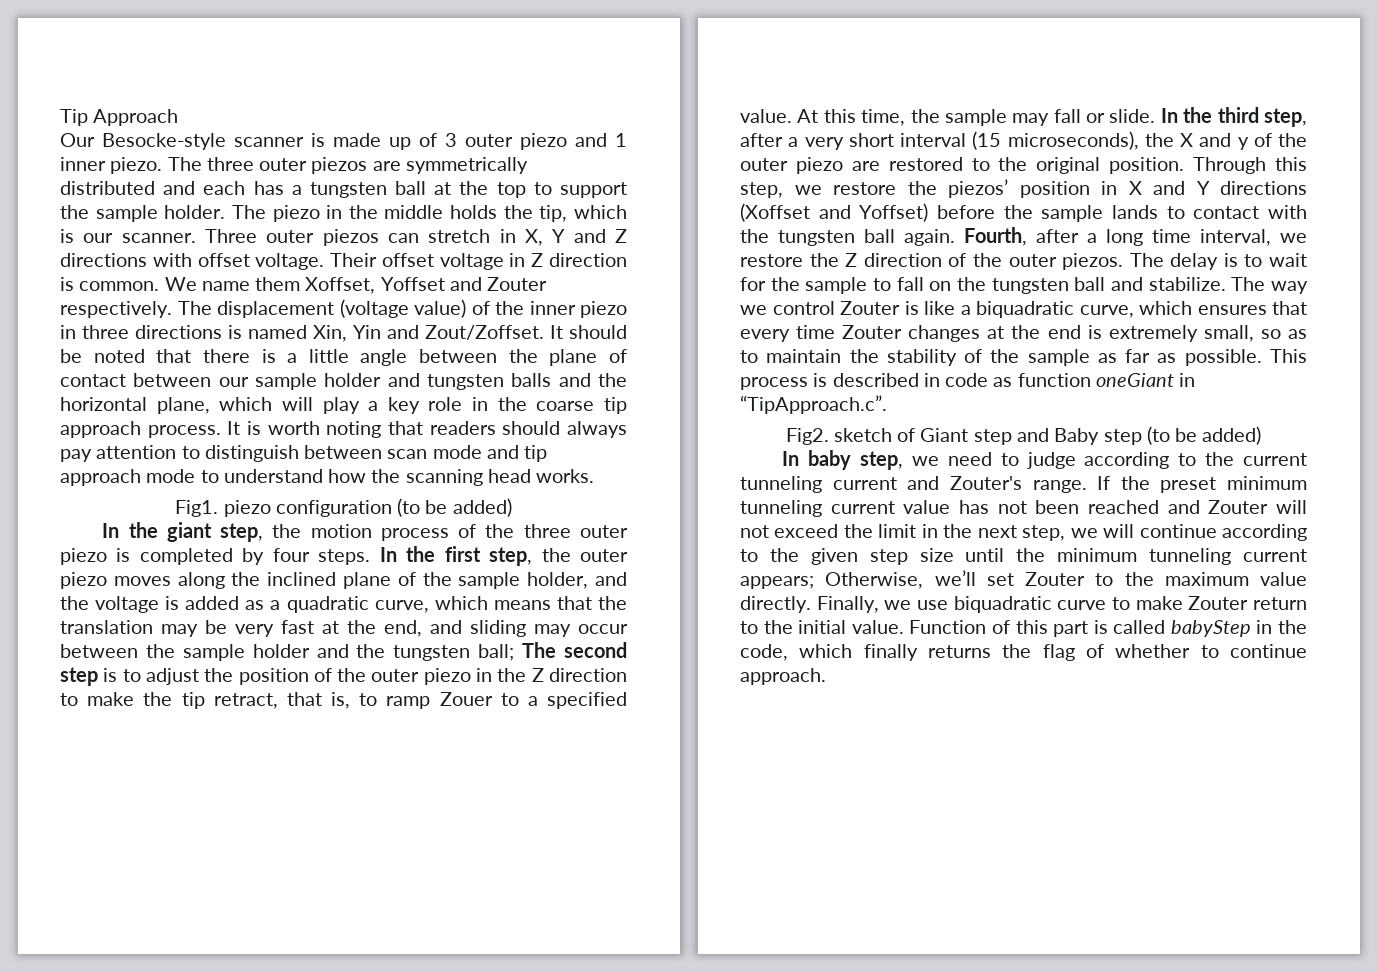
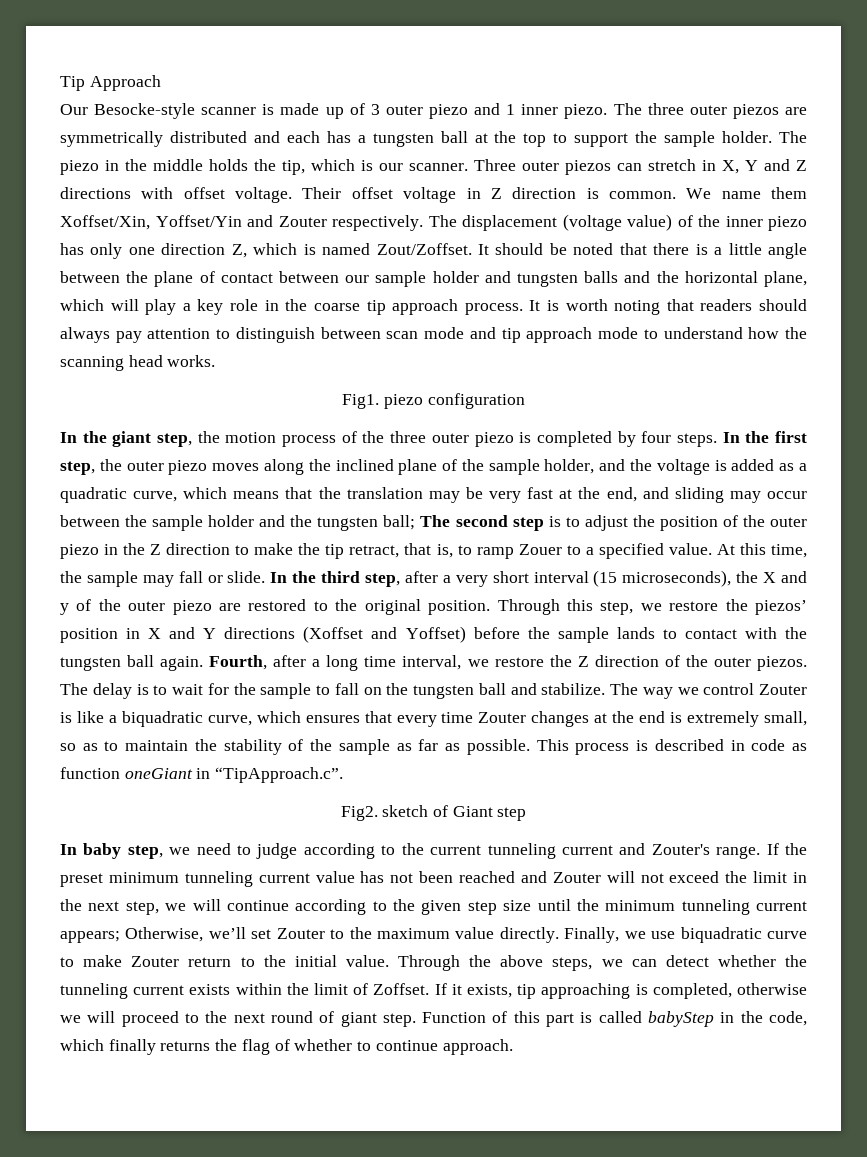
[305,277,445,294] Xoffset, Yoffset -> [60,215,242,230] Xoffset/Xin, Yoffset/Yin
[60,325,419,342] in three directions is named Xin, Yin and -> [60,243,371,259] has only one direction Z, which is named
[397,498,512,517] (to be added) -> (525, 401) none
[1017,426,1262,445] and Baby step (to be added) -> (527, 814) none
(904, 627) none -> [398,955,807,971] [60,983,807,999] [60,1011,416,1027] Through the above steps, we can detect whether the tunneling current exists within the limit of Zoffset. If it exists, tip approaching is completed, otherwise we will proceed to the next round of giant step.

